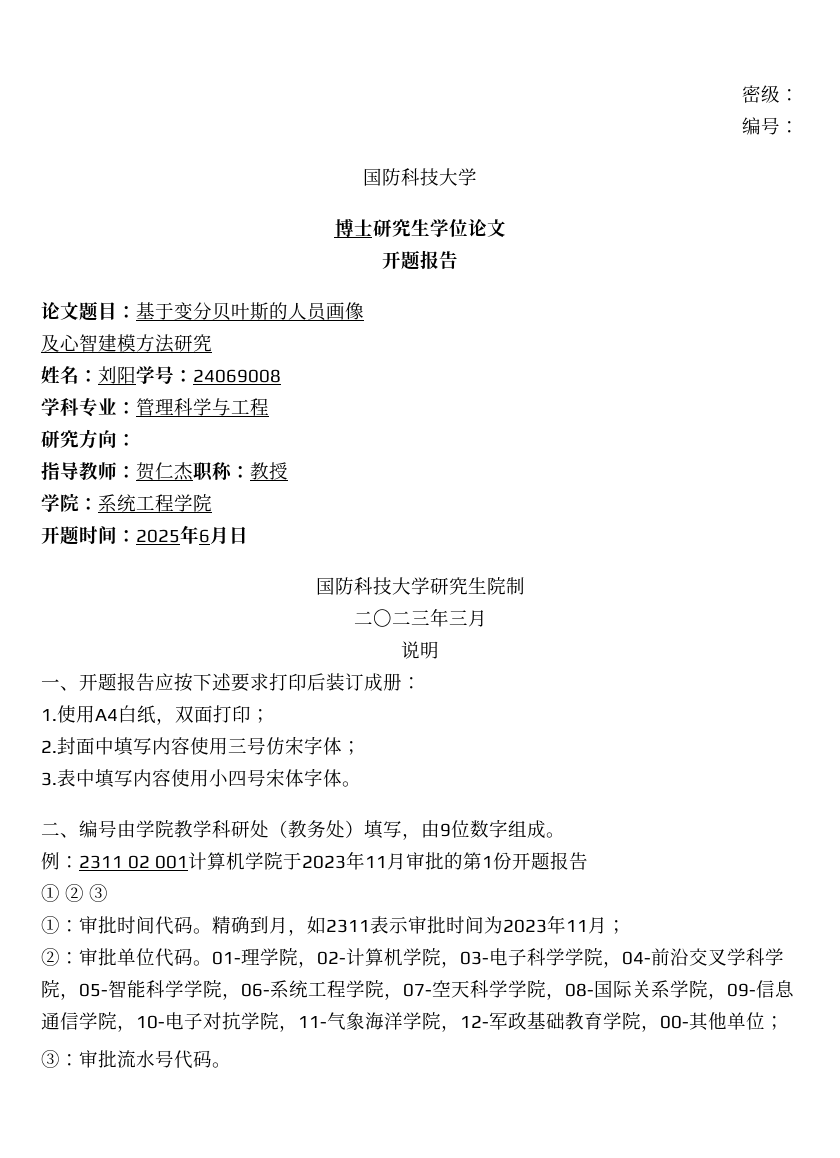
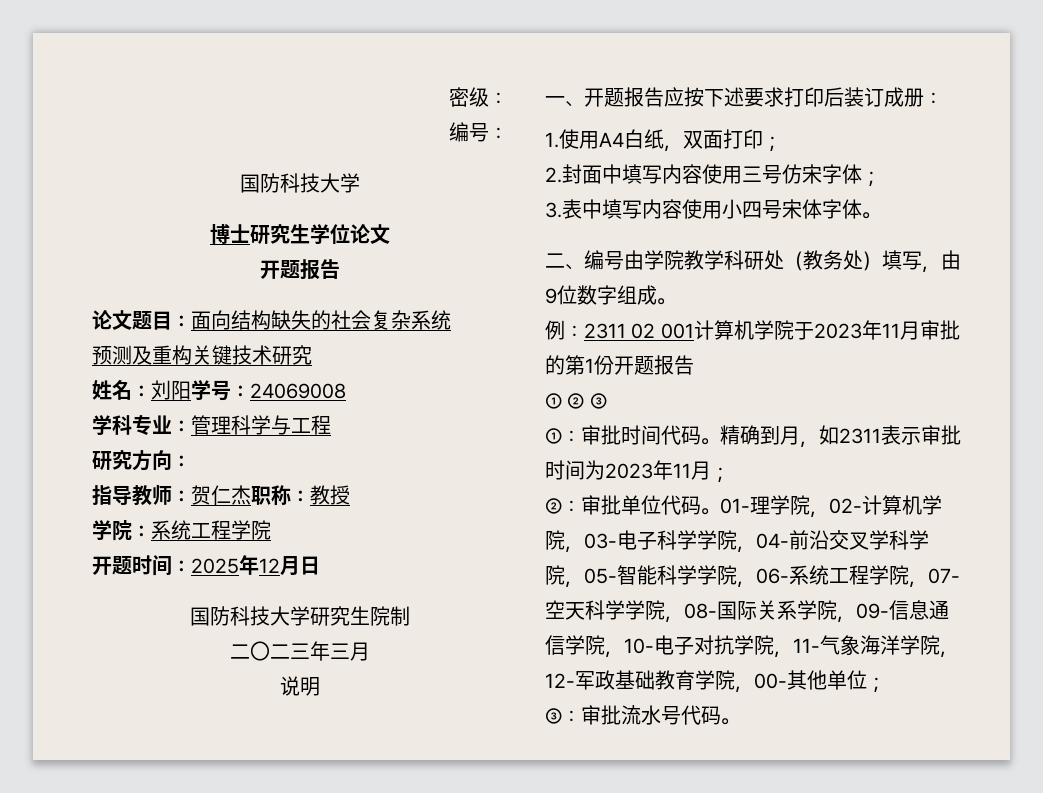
[136,302,364,321] [41,334,174,353] 基于变分贝叶斯的人员画像 // 及心智建模方法 -> [191,310,451,330] [92,345,272,365] 面向结构缺失的社会复杂系统 // 预测及重构关键技术
[199,529,210,543] 6 -> [259,558,280,573] 12

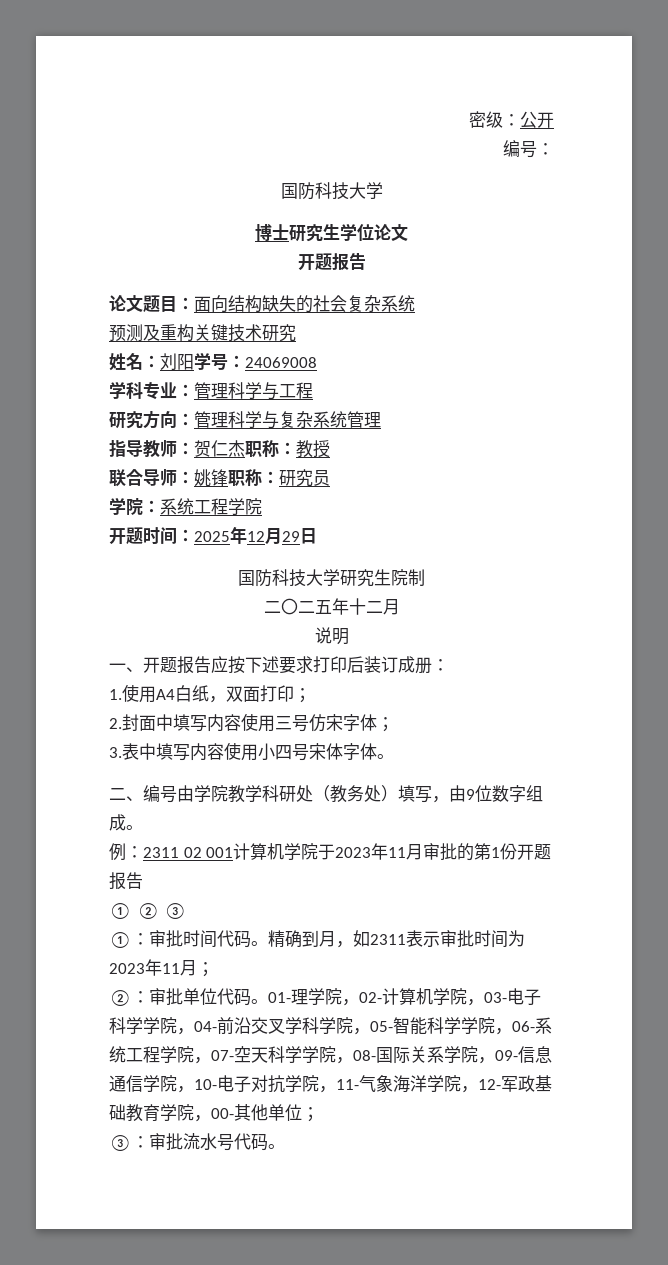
(508, 98) none -> [520,111,554,128] 公开
(191, 461) none -> [194,411,381,429] 管理科学与复杂系统管理
(350, 495) none -> [109,469,330,487] // 联合导师：姚锋职称：研究员
(300, 566) none -> [282,531,300,542] 29
[290,641,350,661] 三年三 -> [314,598,383,615] 五年十二

